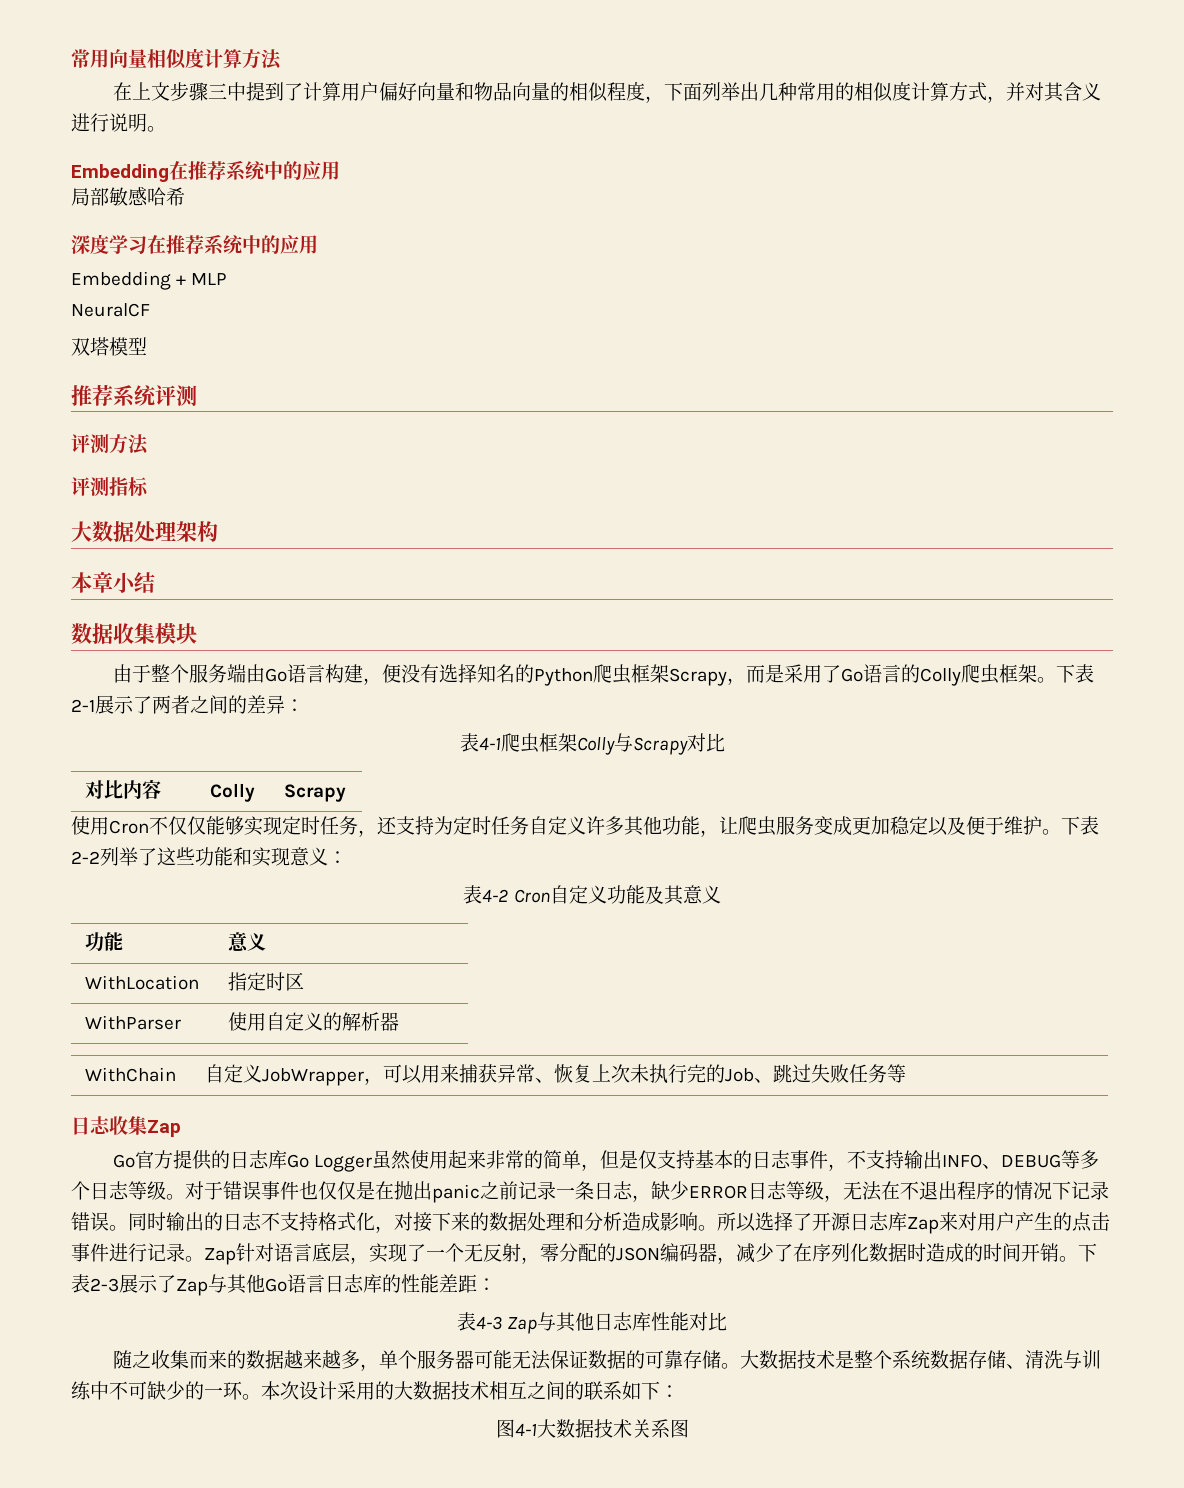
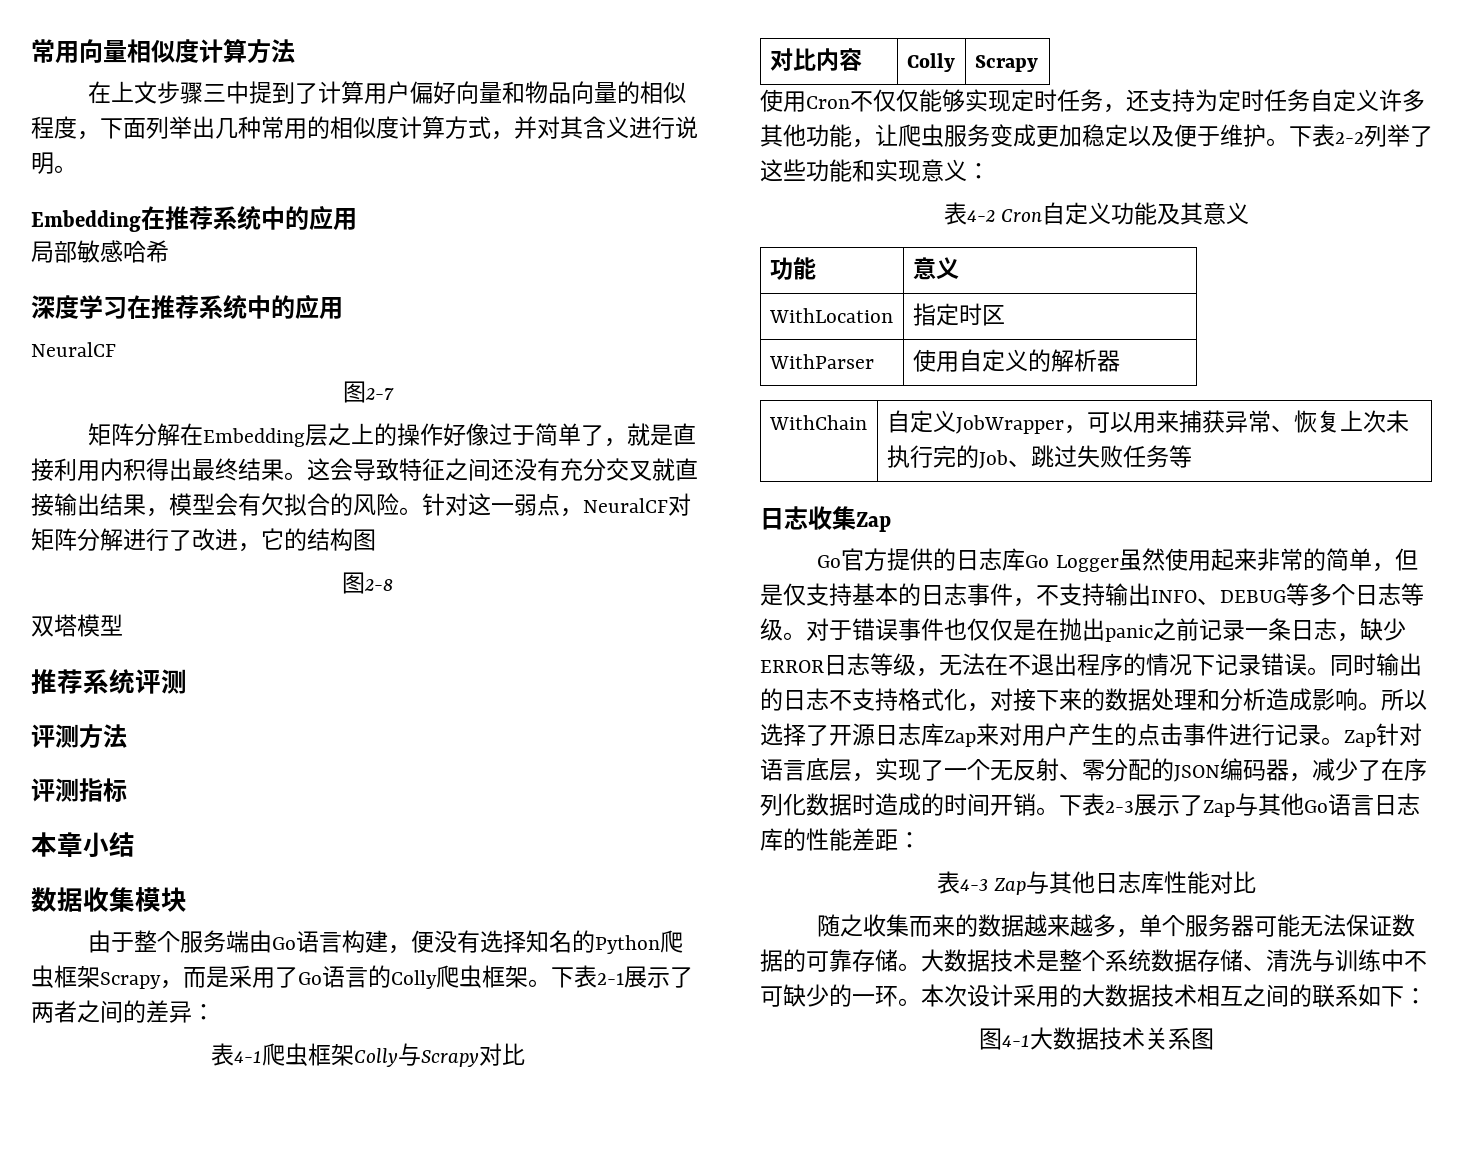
[71,271,228,290] [71,303,150,317] Embedding + MLP // NeuralCF -> [31,342,116,357] [342,381,394,403] [88,423,697,447] [31,458,698,481] [31,493,691,517] [31,528,376,552] [342,572,393,594] NeuralCF // 图2-7 // 矩阵分解在Embedding层之上的操作好像过于简单了，就是直接利用内积得出最终结果。这会导致特征之间还没有充分交叉就直接输出结果，模型会有欠拟合的风险。针对这一弱点，NeuralCF对矩阵分解进行了改进，它的结构图 // 图2-8
[71,521,218,542] // 大数据处理架构 -> (127, 790) none
[521,1257,540,1264] ， -> [1059,773,1082,780] 、

